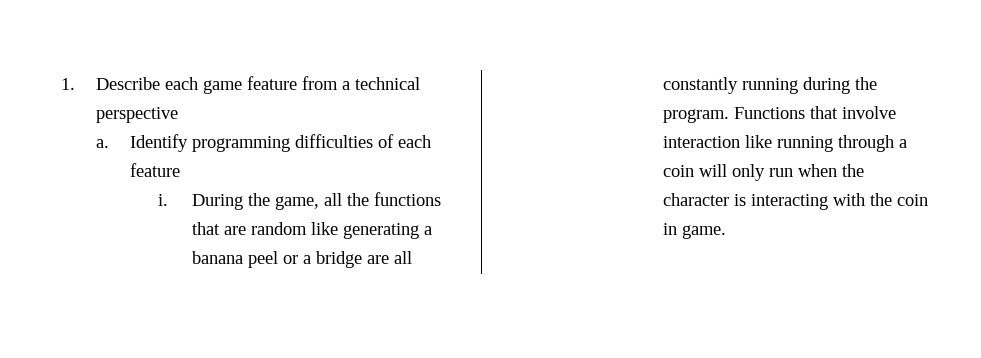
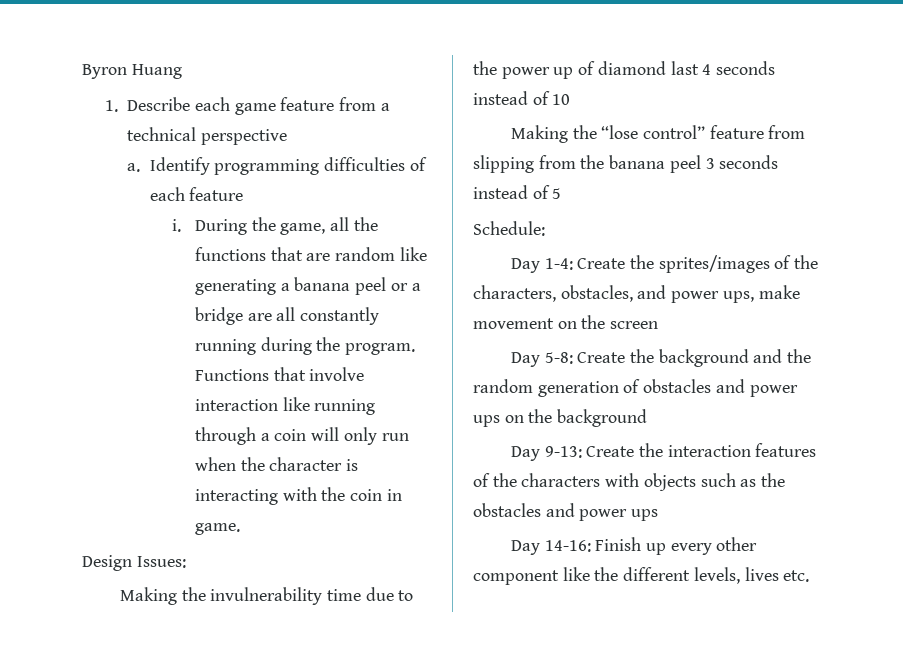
(61, 84) none -> [82,64,182,79] Byron Huang //
(727, 232) none -> [82,555,186,571] [119,587,414,605] [473,61,776,79] [473,91,571,105] [510,125,806,143] [473,155,779,173] [473,185,562,199] [473,221,545,236] [510,255,819,273] [473,285,800,303] [473,315,659,329] [510,349,812,367] [473,379,798,397] [473,409,648,427] [510,443,817,461] [473,473,786,491] [473,503,659,521] [510,537,758,555] [473,567,810,585] // Design Issues: // Making the invulnerability time due to the power up of diamond last 4 seconds instead of 10 // Making the “lose control” feature from slipping from the banana peel 3 seconds instead of 5 // Schedule: // Day 1-4: Create the sprites/images of the characters, obstacles, and power ups, make movement on the screen // Day 5-8: Create the background and the random generation of obstacles and power ups on the background // Day 9-13: Create the interaction features of the characters with objects such as the obstacles and power ups // Day 14-16: Finish up every other component like the different levels, lives etc.

